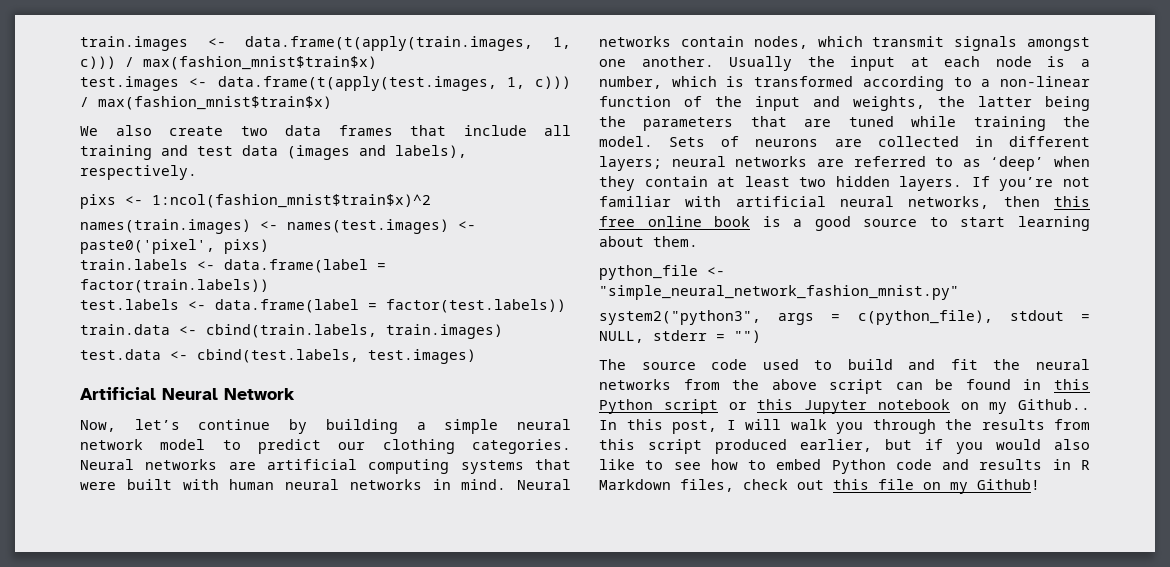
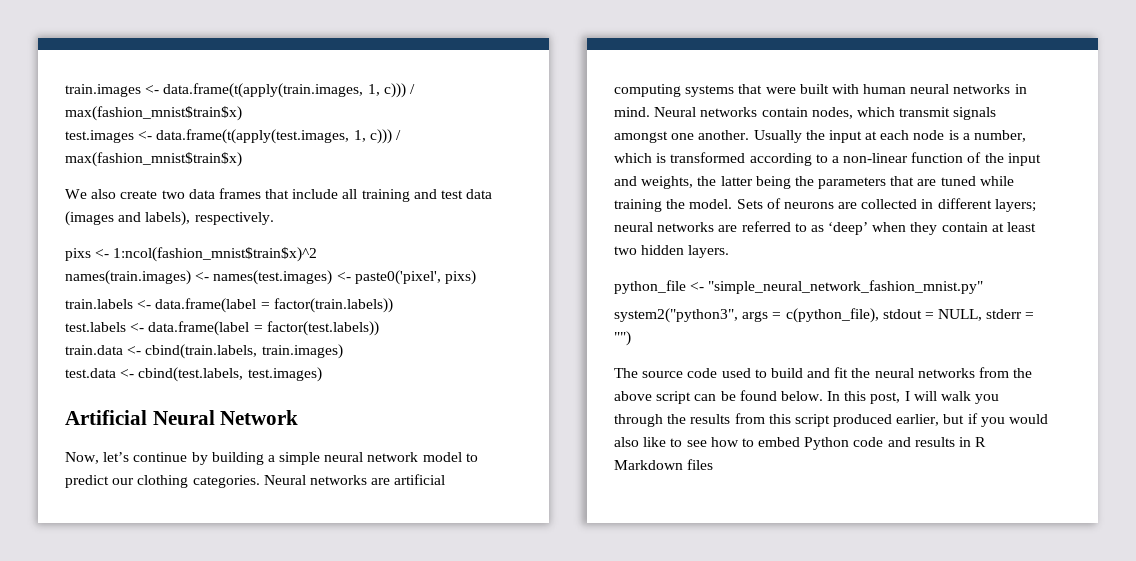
[971,176,1090,191] [599,196,1090,209] [599,216,1090,231] [599,236,698,247] If you’re not familiar with artificial neural networks, then this free online book is a good source to start learning about them. -> (730, 251) none
[1023,379,1090,390] [599,399,1090,414] in this Python script or this Jupyter notebook on my Github.. -> [780,391,823,401] below.
[680,479,1040,494] files, check out this file on my Github! -> [687,459,714,470] files

